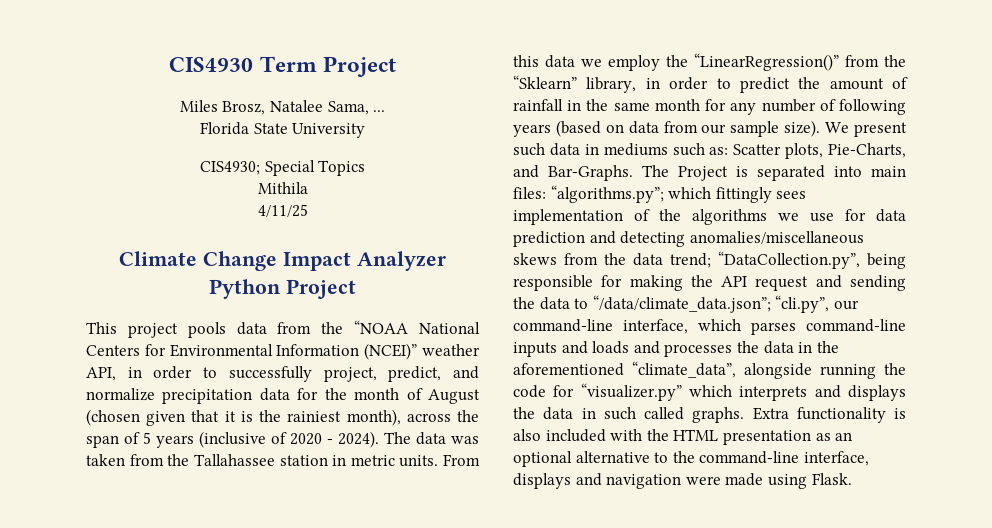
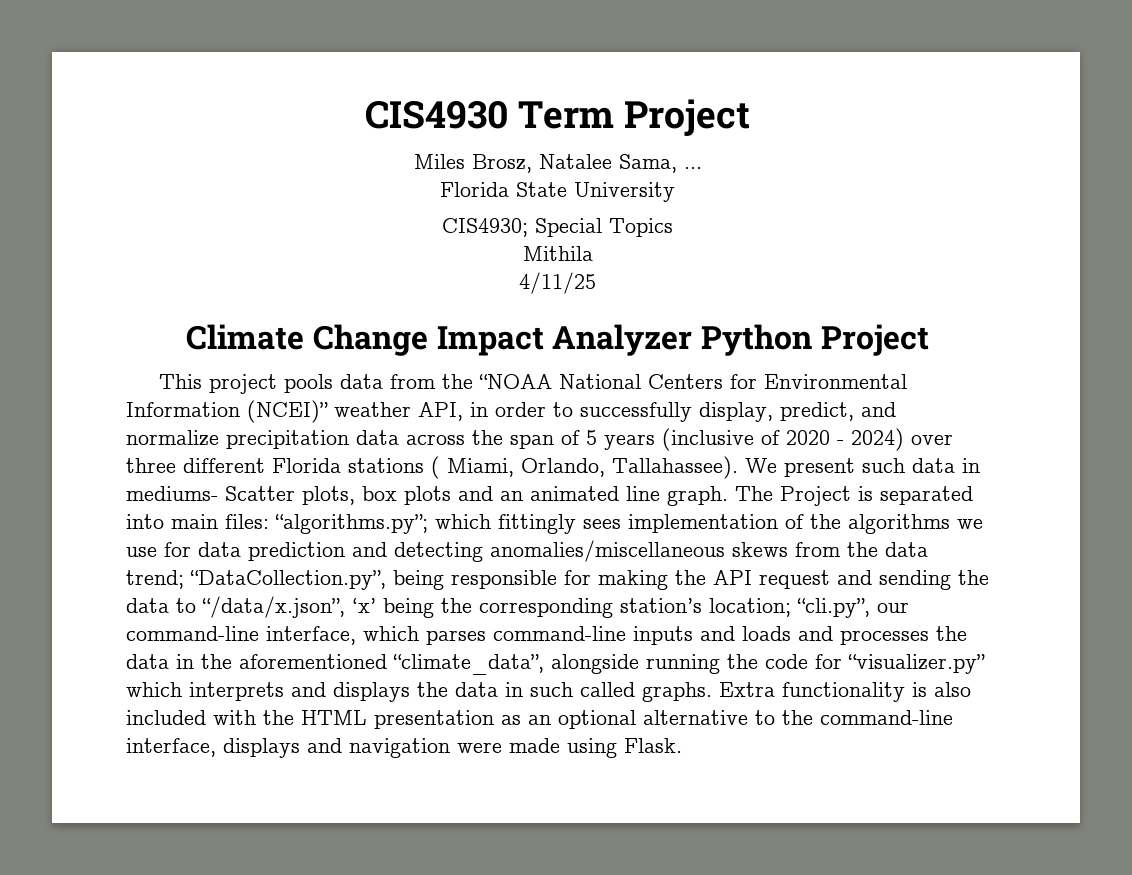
[323,367,377,382] project, -> [699,402,773,422] display,
[297,388,480,404] [86,409,401,426] for the month of August (chosen given that it is the rainiest month), -> (399, 437) none
[338,431,479,448] [86,454,480,467] [513,53,906,71] [513,75,908,93] [513,99,906,115] [513,120,821,137] 2024). The data was taken from the Tallahassee station in metric units. From this data we employ the “LinearRegression()” from the “Sklearn” library, in order to predict the amount of rainfall in the same month for any number of following years (based on data from our sample size). -> [851,428,953,451] [126,456,738,479] 2024) over three different Florida stations ( Miami, Orlando, Tallahassee).
[603,143,906,159] [513,165,633,181] mediums such as: Scatter plots, Pie-Charts, and Bar-Graphs. -> [126,486,728,506] mediums- Scatter plots, box plots and an animated line graph.
[592,295,771,313] “/data/climate_data.json”; -> [202,596,791,618] “/data/x.json”, ‘x’ being the corresponding station’s location;

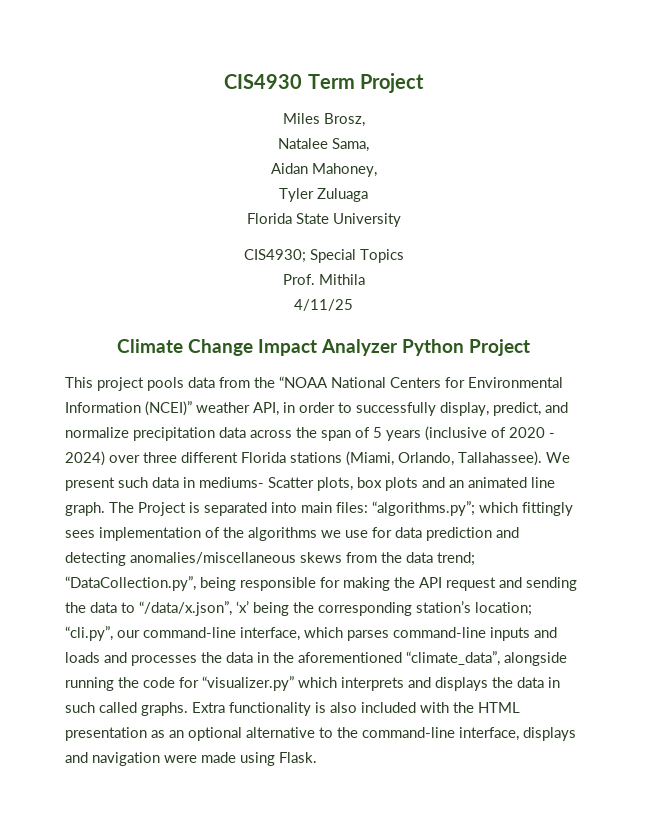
(532, 163) none -> (365, 120) //
[683,167,702,169] ... -> [270,163,377,177] [279,188,368,202] // Aidan Mahoney, // Tyler Zuluaga
(673, 227) none -> [282,274,315,285] Prof.
[431,456,514,479] ( Miami, -> [346,451,394,466] (Miami,

